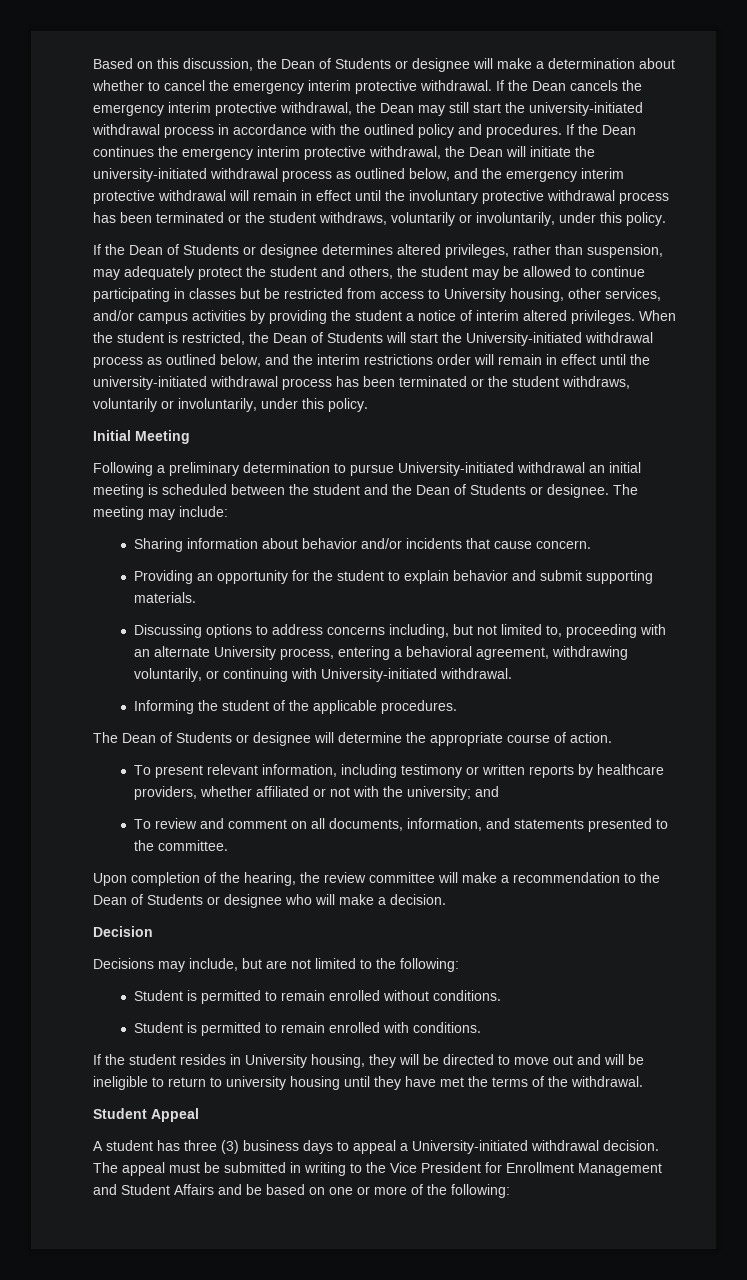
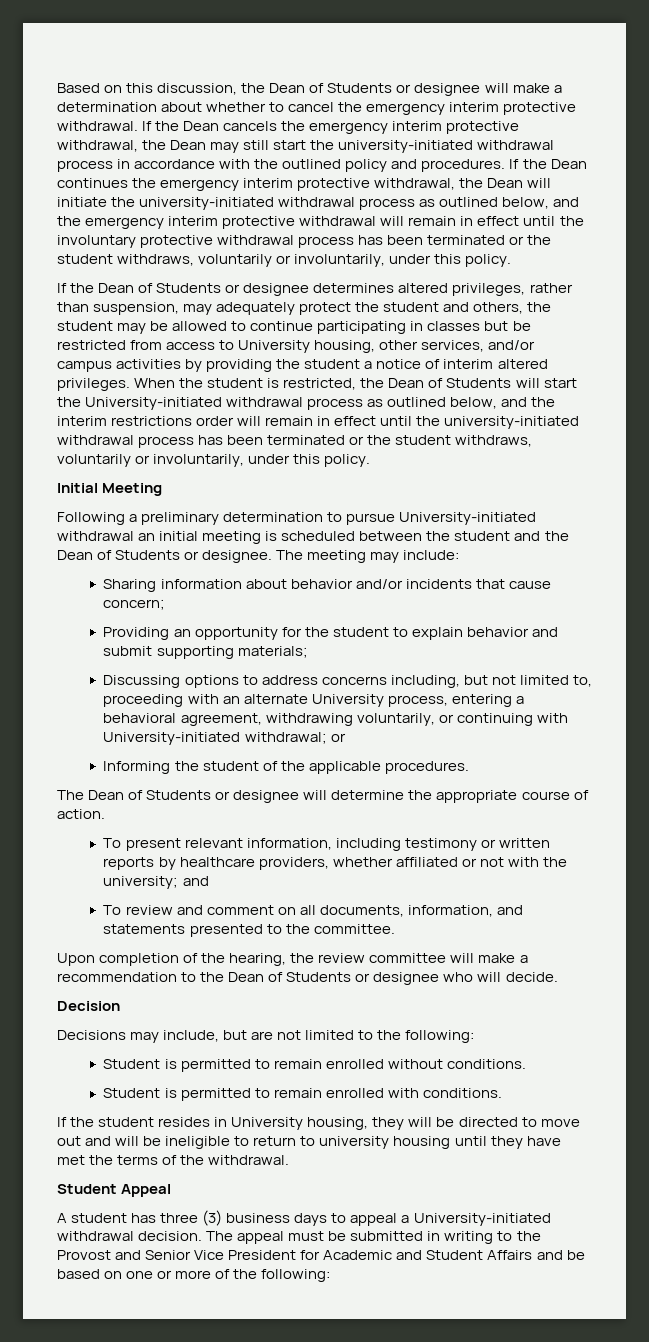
[535,540,591,549] concern. -> [103,599,166,610] concern;
[133,592,196,603] materials. -> [237,646,308,658] materials;
[439,668,512,679] withdrawal. -> [244,732,346,744] withdrawal; or
[339,894,446,905] make a decision. -> [505,972,558,982] decide.
(386, 1167) none -> [57,1250,192,1260] Provost and Senior
[506,1162,662,1176] Enrollment Management -> [323,1250,393,1260] Academic

